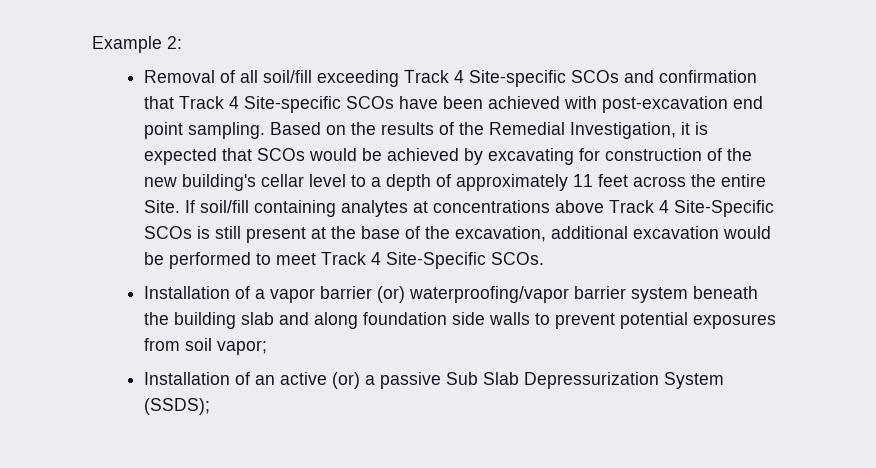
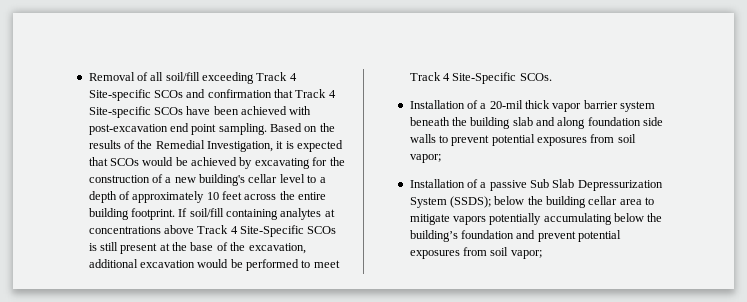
[92,36,182,53] Example 2: // -> (88, 76) none
(600, 154) none -> [329,157,345,166] the
[726,148,752,161] the -> [165,177,172,183] a
[572,174,593,187] 11 -> [206,192,219,200] 10
[143,200,180,213] Site. -> [88,208,175,220] building footprint.
[269,286,569,303] vapor barrier (or) waterproofing/vapor -> [489,100,582,112] 20-mil thick vapor
[254,372,360,389] an active (or) -> (478, 183) none
(210, 406) none -> [494,196,655,208] [409,213,663,225] [409,230,622,242] [409,247,542,259] below the building cellar area to mitigate vapors potentially accumulating below the building’s foundation and prevent potential exposures from soil vapor;

